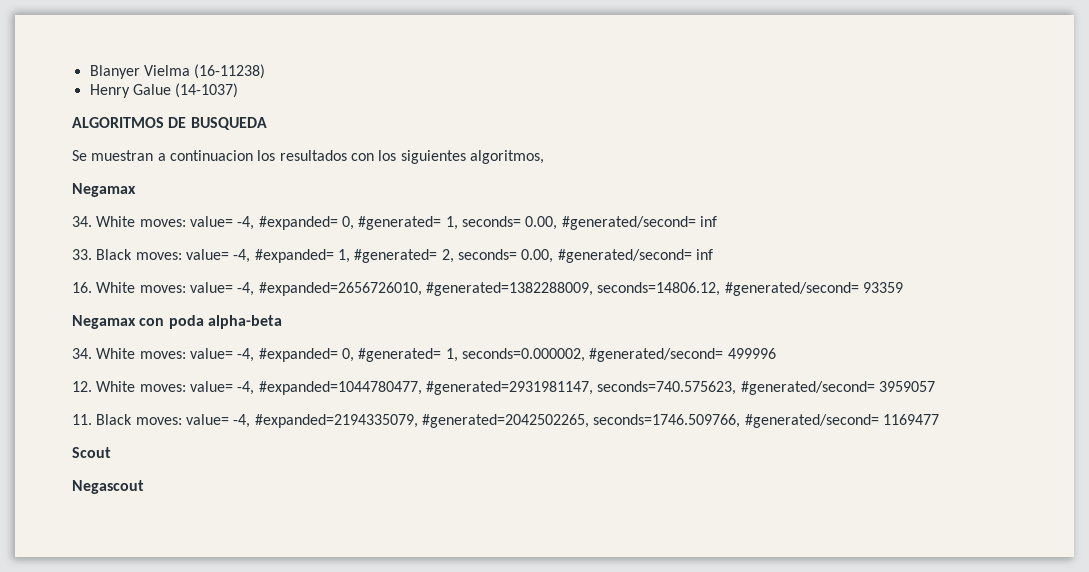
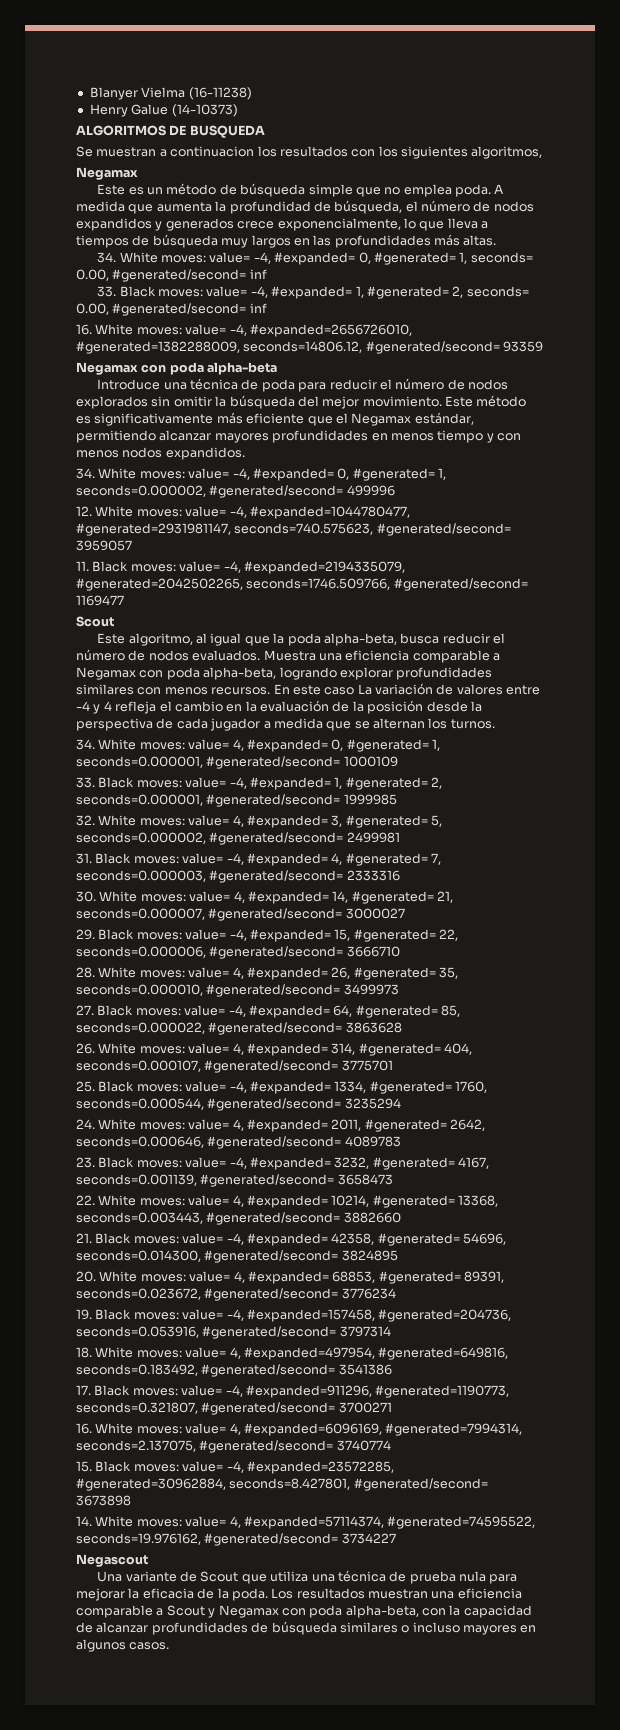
[175,83,239,98] (14-1037) -> [171,104,238,117] (14-10373)
(136, 190) none -> [97,183,505,197] [76,200,534,214] [76,218,488,231] [76,234,497,248] // Este es un método de búsqueda simple que no emplea poda. A medida que aumenta la profundidad de búsqueda, el número de nodos expandidos y generados crece exponencialmente, lo que lleva a tiempos de búsqueda muy largos en las profundidades más altas.
(282, 322) none -> [97,378,509,392] [76,395,527,409] [76,412,474,426] [76,430,521,443] [76,447,245,460] // Introduce una técnica de poda para reducir el número de nodos explorados sin omitir la búsqueda del mejor movimiento. Este método es significativamente más eficiente que el Negamax estándar, permitiendo alcanzar mayores profundidades en menos tiempo y con menos nodos expandidos.
[72,480,144,494] Negascout -> [97,633,506,646] [76,649,500,663] [76,667,493,680] [76,683,541,695] [76,700,482,714] [76,718,495,731] [76,739,440,752] [76,756,398,769] [76,777,442,790] [76,794,397,807] [76,815,442,828] [76,832,400,845] [76,853,441,866] [76,870,400,883] [76,891,453,904] [76,908,405,921] [76,929,458,942] [76,946,400,959] [76,967,458,980] [76,984,399,997] [76,1005,460,1018] [76,1022,402,1035] [76,1043,472,1056] [76,1060,393,1073] [76,1081,487,1094] [76,1098,401,1111] [76,1119,485,1132] [76,1136,401,1149] [76,1157,489,1170] [76,1174,393,1187] [76,1195,498,1208] [76,1212,401,1225] [76,1233,506,1246] [76,1250,398,1263] [76,1271,504,1284] [76,1288,396,1301] [76,1309,512,1322] [76,1326,391,1339] [76,1347,509,1360] [76,1364,392,1377] [76,1385,510,1398] [76,1402,392,1415] [76,1423,523,1436] [76,1440,391,1453] [76,1461,394,1474] [76,1478,488,1491] [76,1495,131,1506] [76,1516,536,1529] [76,1533,396,1546] [76,1554,148,1567] [97,1570,518,1584] [76,1588,522,1601] [76,1605,532,1618] [76,1621,537,1635] [76,1639,170,1652] Este algoritmo, al igual que la poda alpha-beta, busca reducir el número de nodos evaluados. Muestra una eficiencia comparable a Negamax con poda alpha-beta, logrando explorar profundidades similares con menos recursos. En este caso La variación de valores entre -4 y 4 refleja el cambio en la evaluación de la posición desde la perspectiva de cada jugador a medida que se alternan los turnos. // 34. White moves: value= 4, #expanded= 0, #generated= 1, seconds=0.000001, #generated/second= 1000109 // 33. Black moves: value= -4, #expanded= 1, #generated= 2, seconds=0.000001, #generated/second= 1999985 // 32. White moves: value= 4, #expanded= 3, #generated= 5, seconds=0.000002, #generated/second= 2499981 // 31. Black moves: value= -4, #expanded= 4, #generated= 7, seconds=0.000003, #generated/second= 2333316 // 30. White moves: value= 4, #expanded= 14, #generated= 21, seconds=0.000007, #generated/second= 3000027 // 29. Black moves: value= -4, #expanded= 15, #generated= 22, seconds=0.000006, #generated/second= 3666710 // 28. White moves: value= 4, #expanded= 26, #generated= 35, seconds=0.000010, #generated/second= 3499973 // 27. Black moves: value= -4, #expanded= 64, #generated= 85, seconds=0.000022, #generated/second= 3863628 // 26. White moves: value= 4, #expanded= 314, #generated= 404, seconds=0.000107, #generated/second= 3775701 // 25. Black moves: value= -4, #expanded= 1334, #generated= 1760, seconds=0.000544, #generated/second= 3235294 // 24. White moves: value= 4, #expanded= 2011, #generated= 2642, seconds=0.000646, #generated/second= 4089783 // 23. Black moves: value= -4, #expanded= 3232, #generated= 4167, seconds=0.001139, #generated/second= 3658473 // 22. White moves: value= 4, #expanded= 10214, #generated= 13368, seconds=0.003443, #generated/second= 3882660 // 21. Black moves: value= -4, #expanded= 42358, #generated= 54696, seconds=0.014300, #generated/second= 3824895 // 20. White moves: value= 4, #expanded= 68853, #generated= 89391, seconds=0.023672, #generated/second= 3776234 // 19. Black moves: value= -4, #expanded=157458, #generated=204736, seconds=0.053916, #generated/second= 3797314 // 18. White moves: value= 4, #expanded=497954, #generated=649816, seconds=0.183492, #generated/second= 3541386 // 17. Black moves: value= -4, #expanded=911296, #generated=1190773, seconds=0.321807, #generated/second= 3700271 // 16. White moves: value= 4, #expanded=6096169, #generated=7994314, seconds=2.137075, #generated/second= 3740774 // 15. Black moves: value= -4, #expanded=23572285, #generated=30962884, seconds=8.427801, #generated/second= 3673898 // 14. White moves: value= 4, #expanded=57114374, #generated=74595522, seconds=19.976162, #generated/second= 3734227 // Negascout // Una variante de Scout que utiliza una técnica de prueba nula para mejorar la eficacia de la poda. Los resultados muestran una eficiencia comparable a Scout y Negamax con poda alpha-beta, con la capacidad de alcanzar profundidades de búsqueda similares o incluso mayores en algunos casos.

